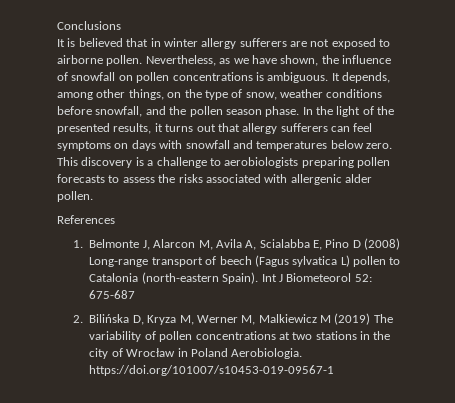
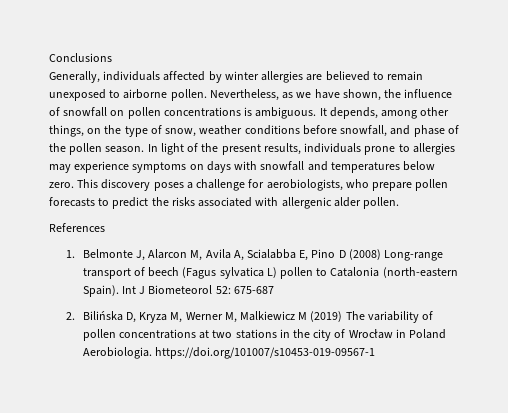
[57,38,376,49] It is believed that in winter allergy sufferers are not exposed -> [49,71,424,83] [49,89,106,101] Generally, individuals affected by winter allergies are believed to remain unexposed
[169,106,395,117] [57,123,373,134] the pollen season phase. In the light of the presented results, it turns out that allergy sufferers can feel -> [413,125,459,137] [49,143,455,155] [49,161,130,173] phase of the pollen season. In light of the present results, individuals prone to allergies may experience
[135,157,144,166] is -> [153,182,184,191] poses
[209,157,354,168] to aerobiologists preparing -> [248,179,413,191] for aerobiologists, who prepare
[122,177,155,183] assess -> [112,197,149,209] predict

